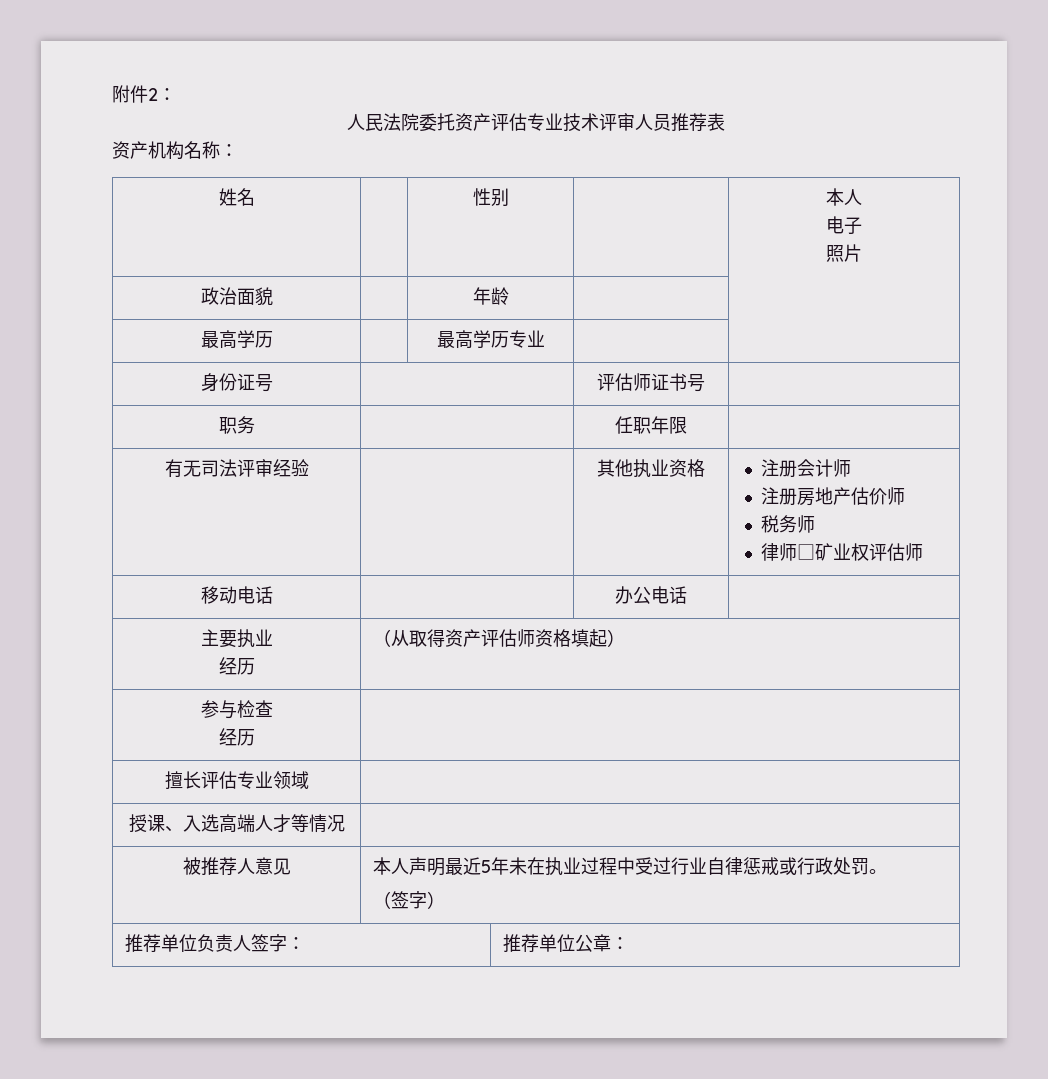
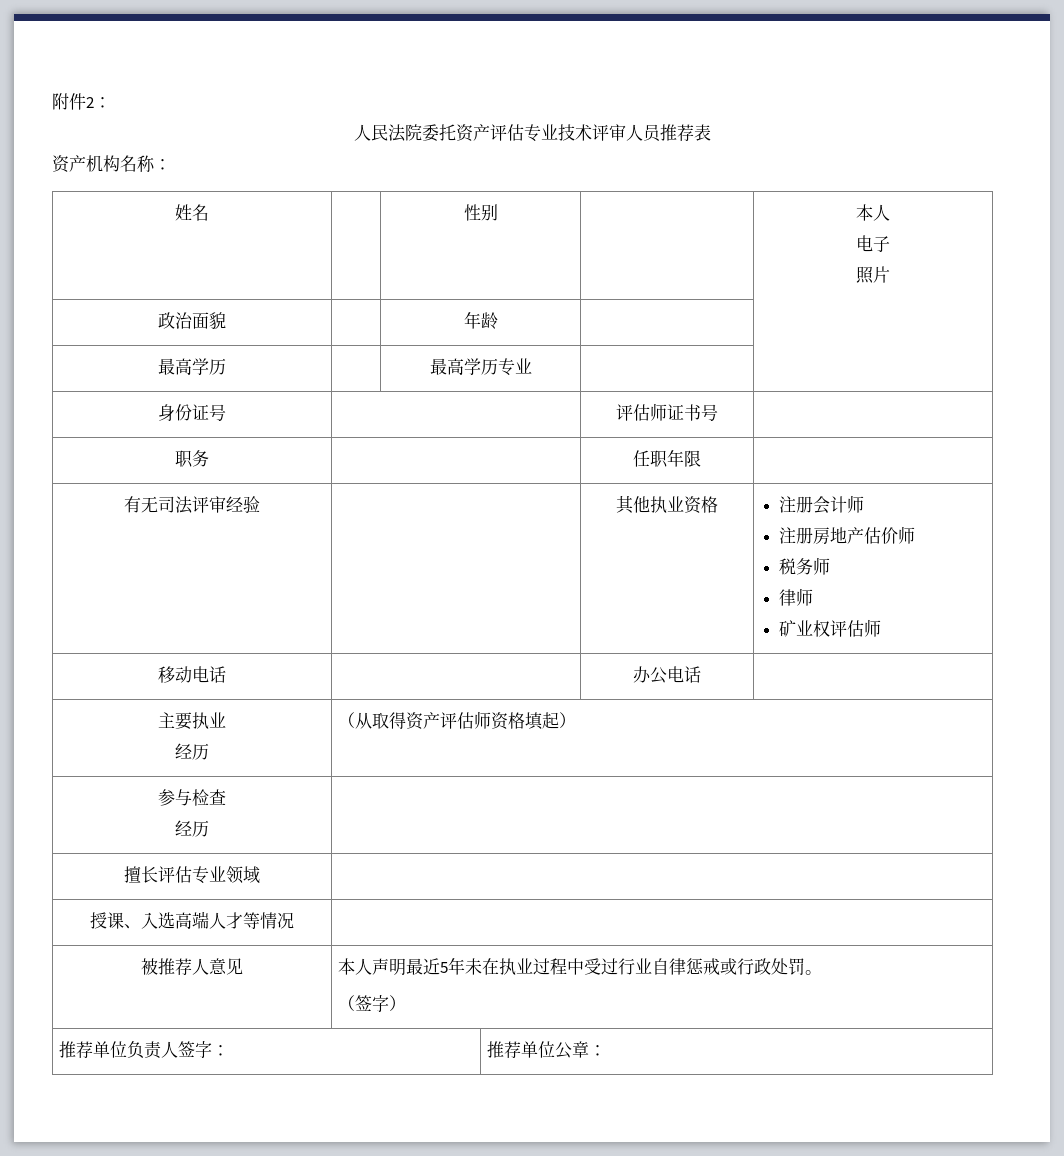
[796,544,815,560] □ -> (814, 597) //

